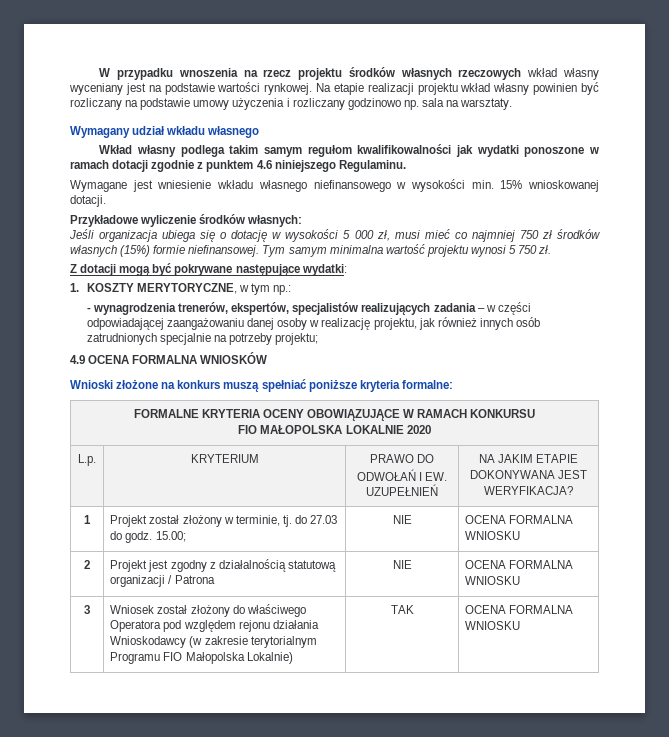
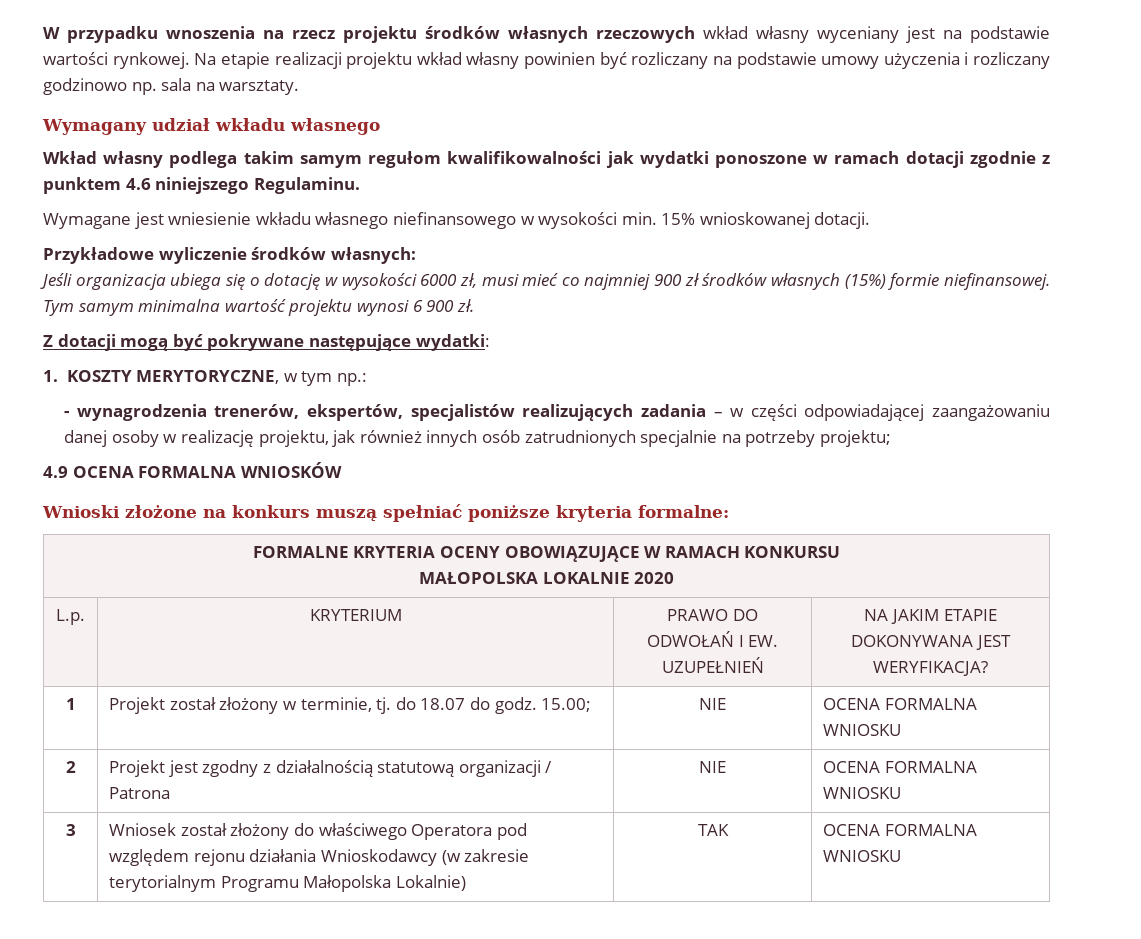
[343,230,374,239] 5 000 -> [420,274,458,286] 6000
[519,230,539,239] 750 -> [654,274,683,286] 900
[509,245,538,254] 5 750 -> [412,300,455,312] 6 900
[238,425,258,434] FIO -> (841, 552) none
[310,515,338,524] 27.03 -> [420,698,466,710] 18.07
[163,652,183,661] FIO -> (299, 884) none

